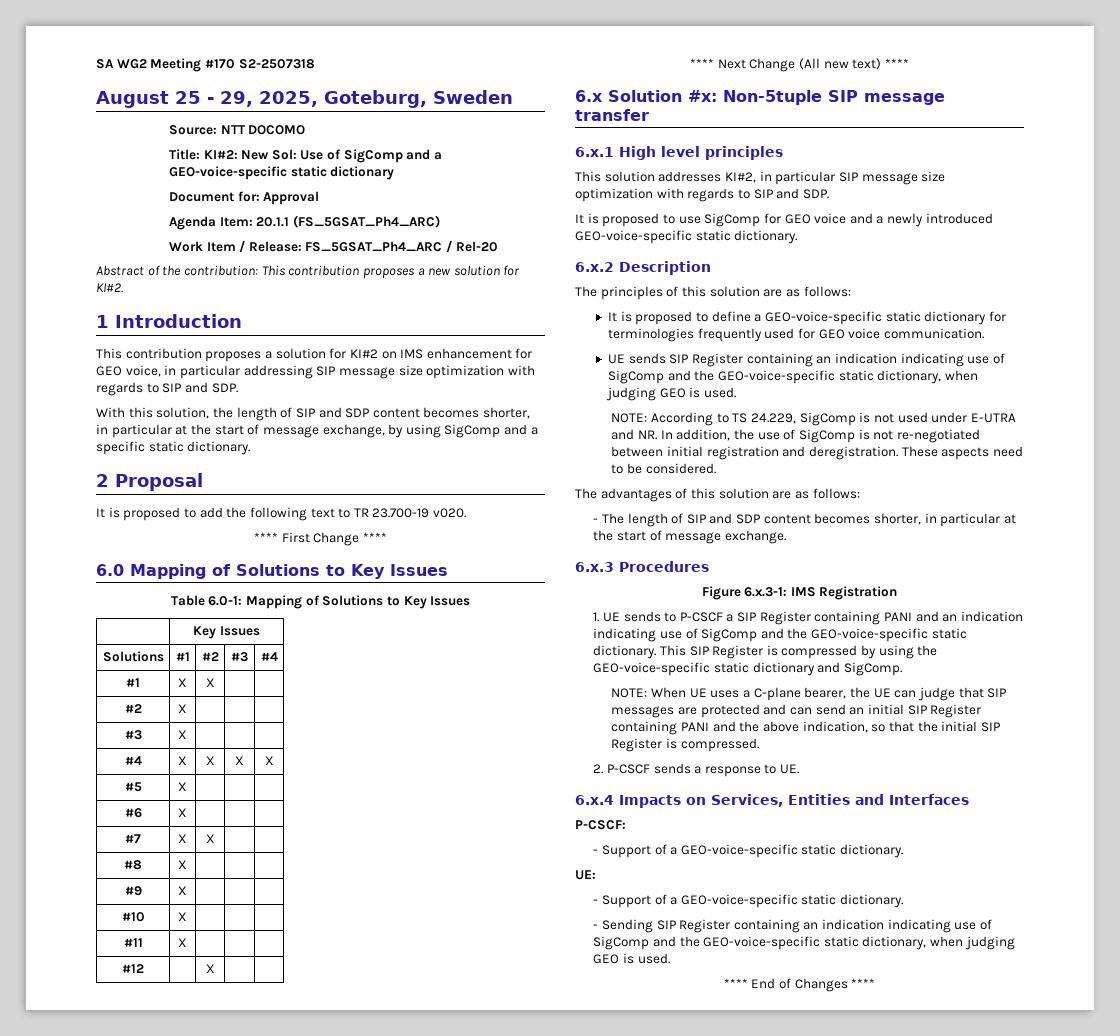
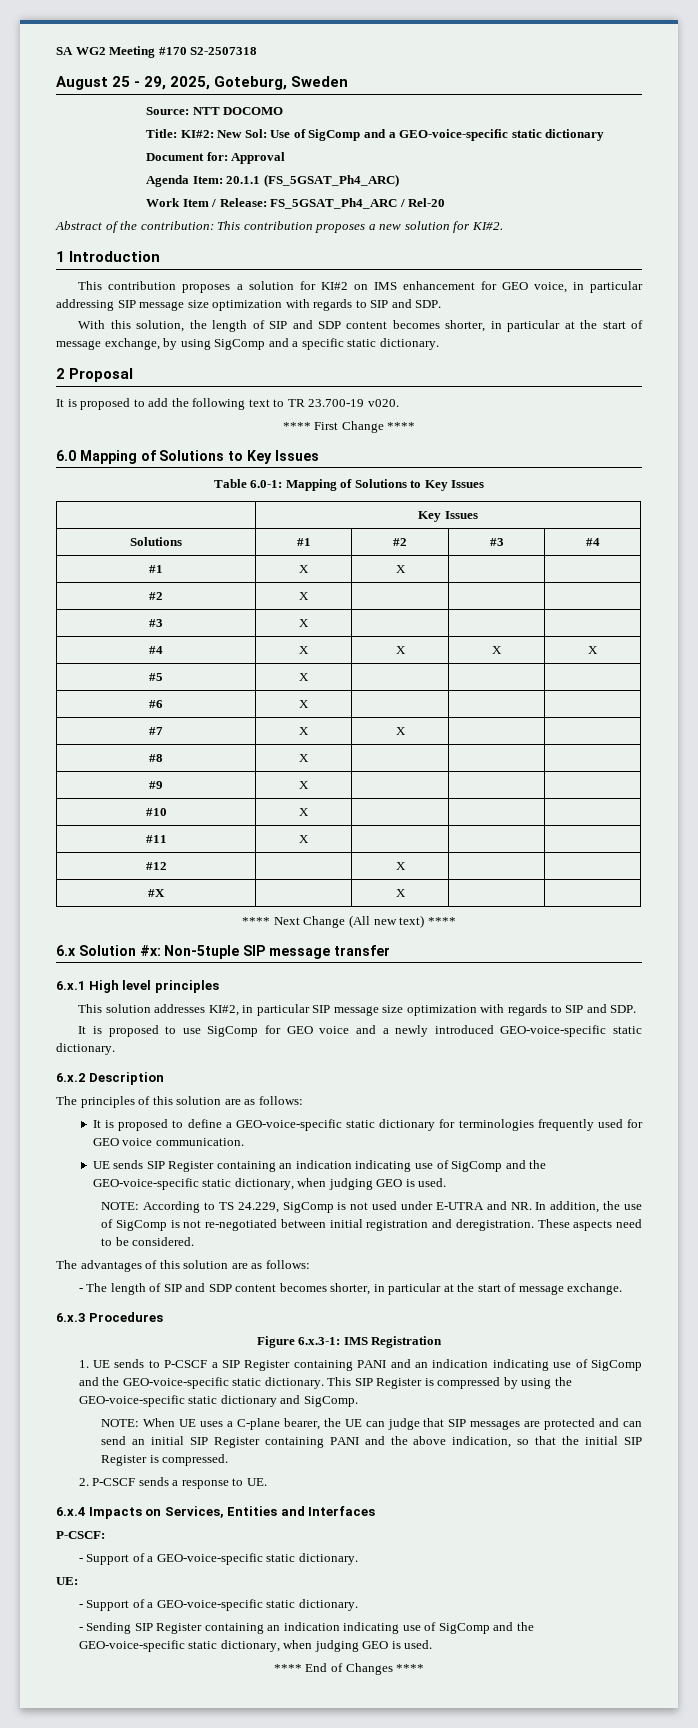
(215, 968) none -> [148,889,165,897] [395,889,406,897] // #X | | X | |

